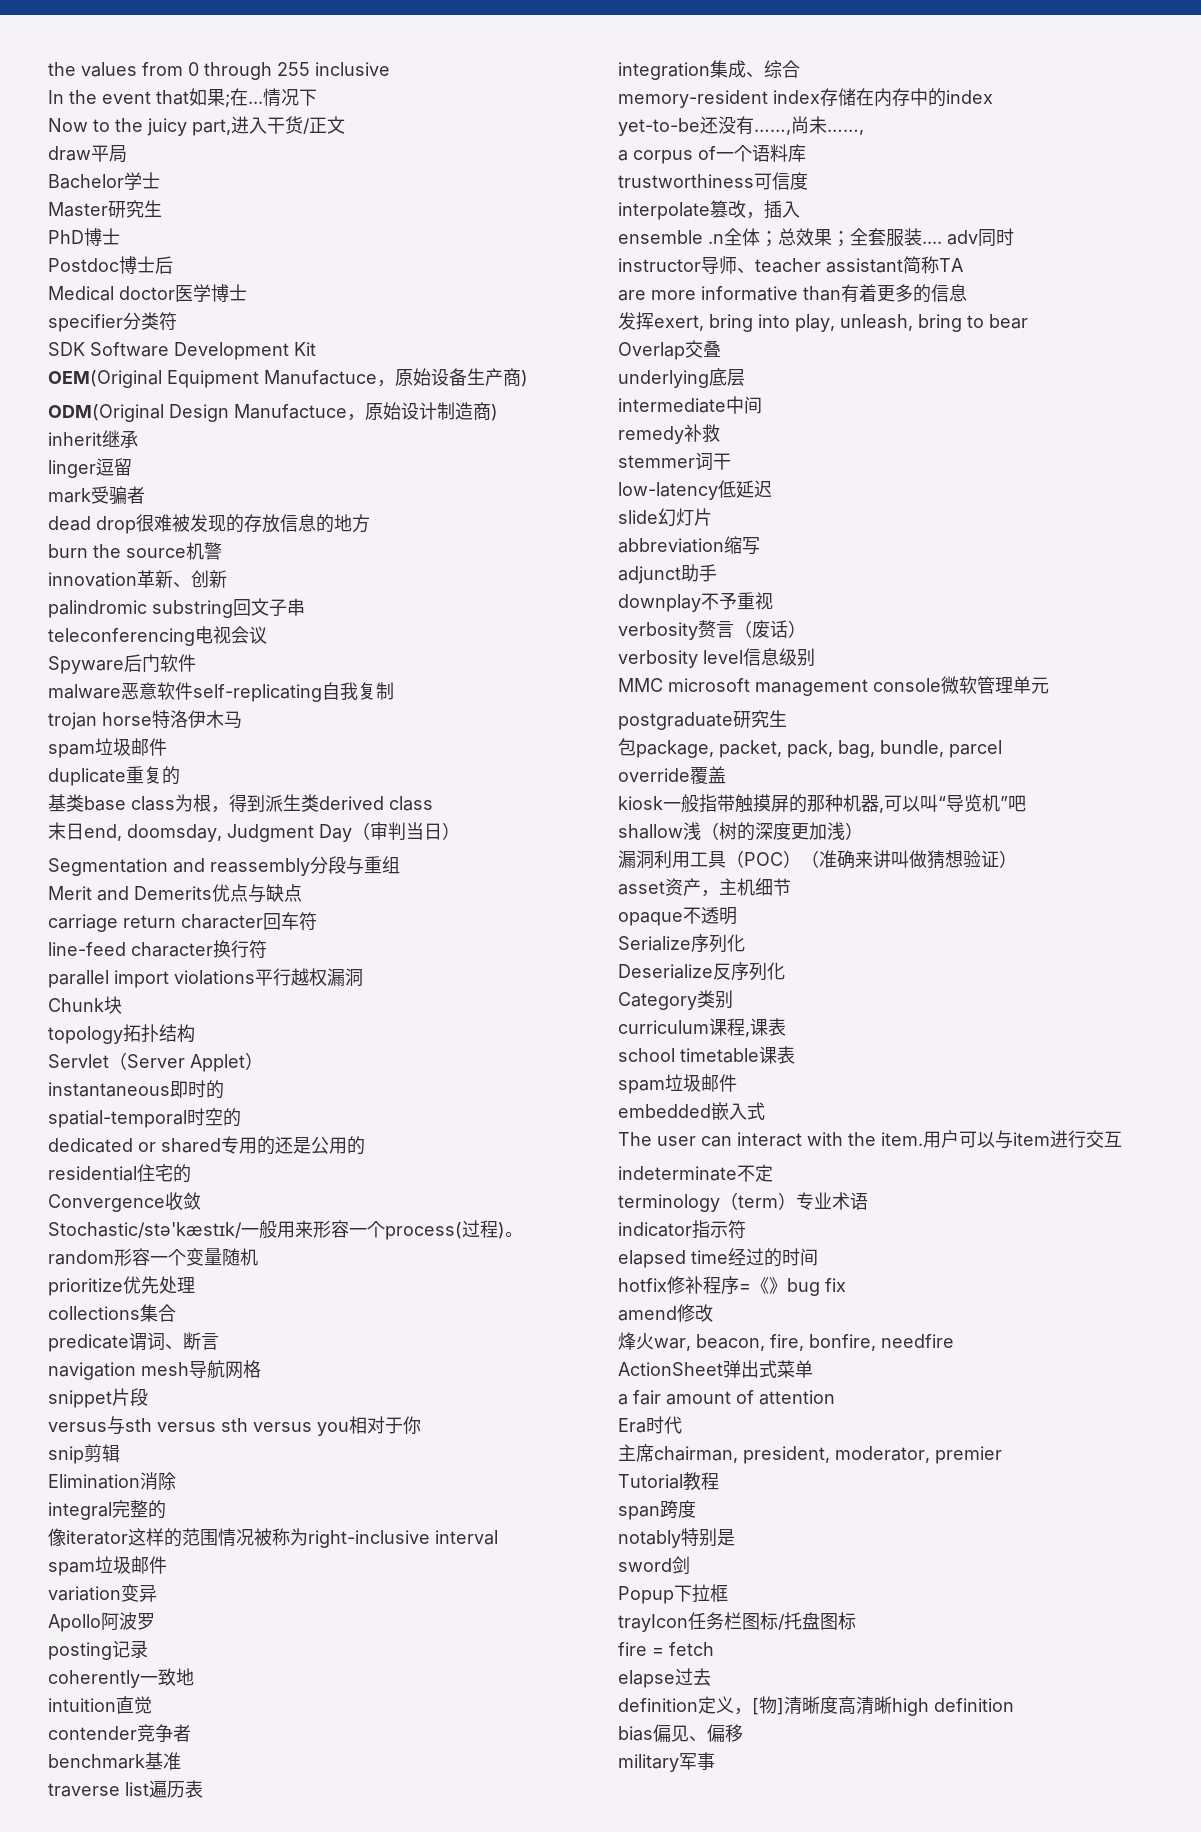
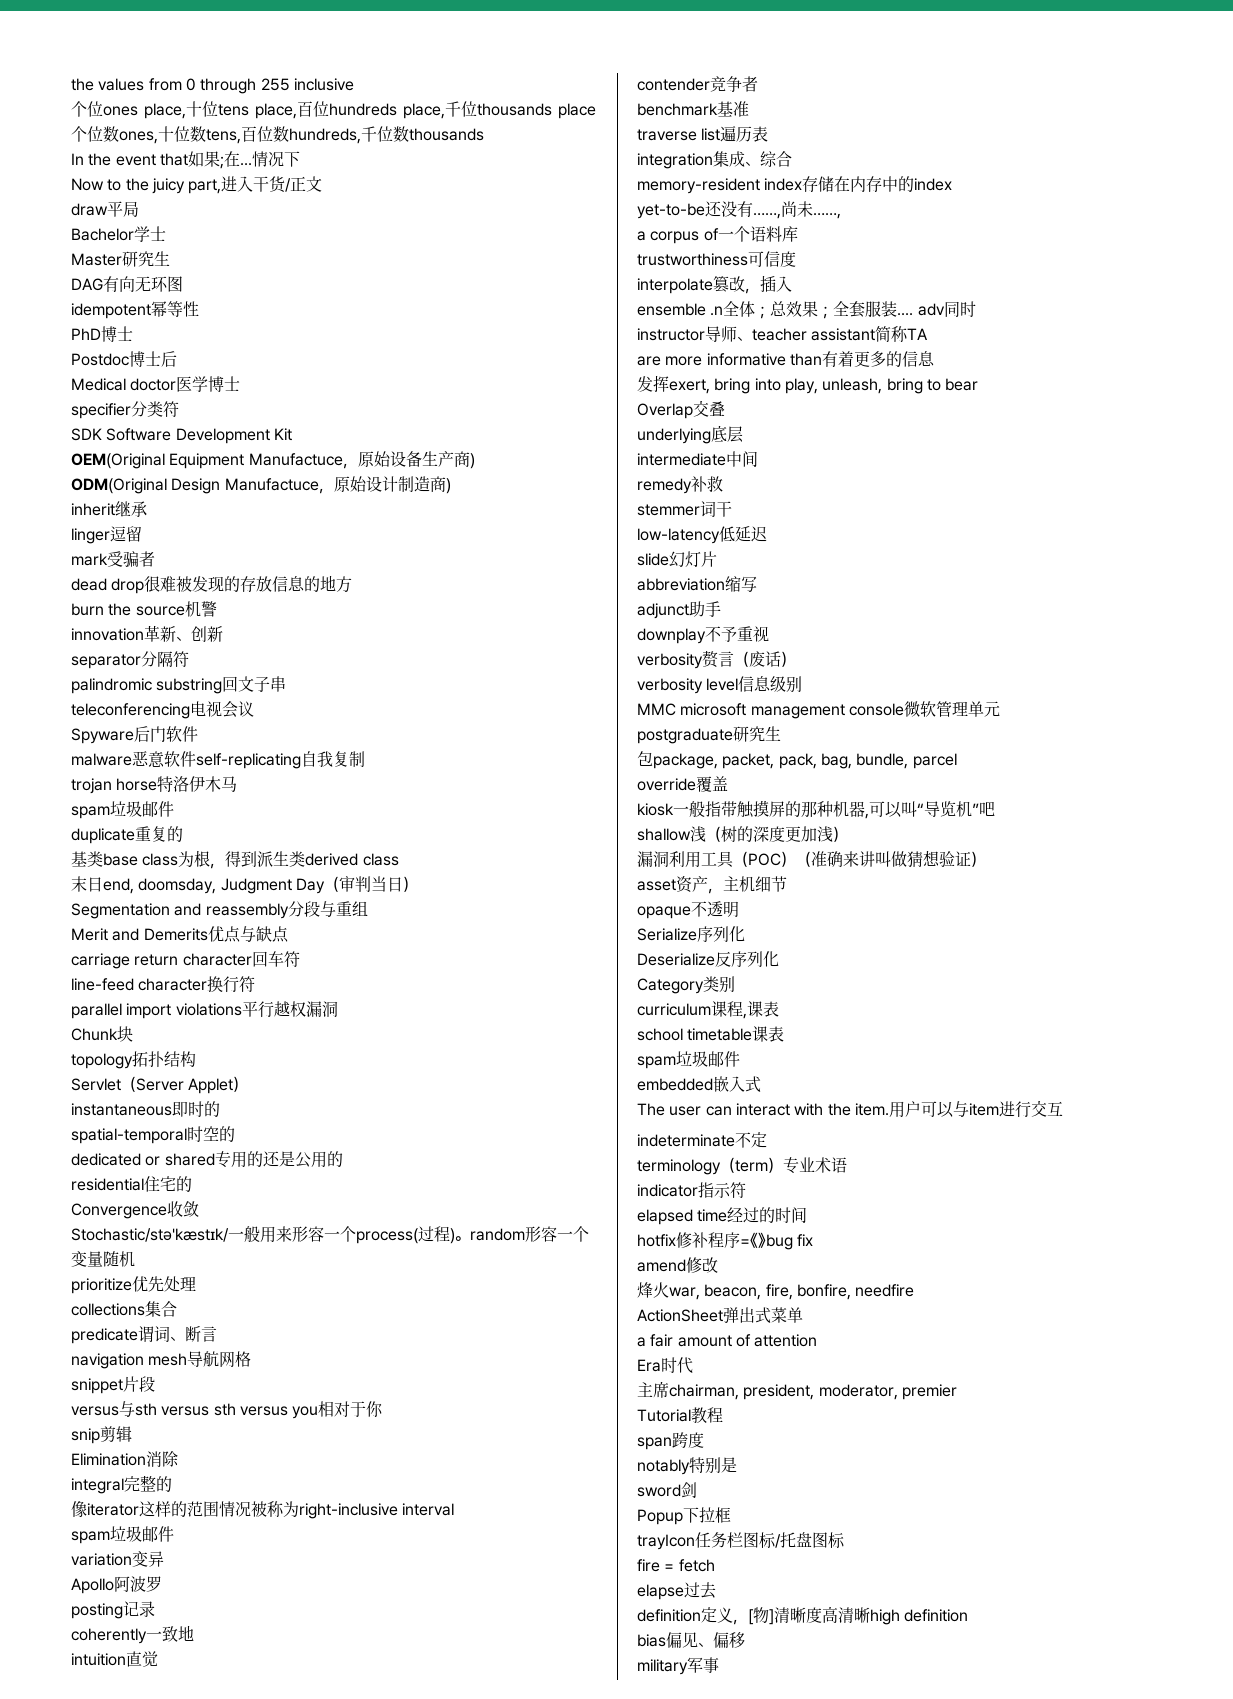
(390, 69) none -> [71,101,596,119] [71,126,484,144] // 个位ones place,十位tens place,百位hundreds place,千位thousands place个位数ones,十位数tens,百位数hundreds,千位数thousands
(162, 208) none -> [71,276,183,292] [71,301,199,319] // DAG有向无环图 // idempotent幂等性
(227, 579) none -> [71,651,189,669] // separator分隔符

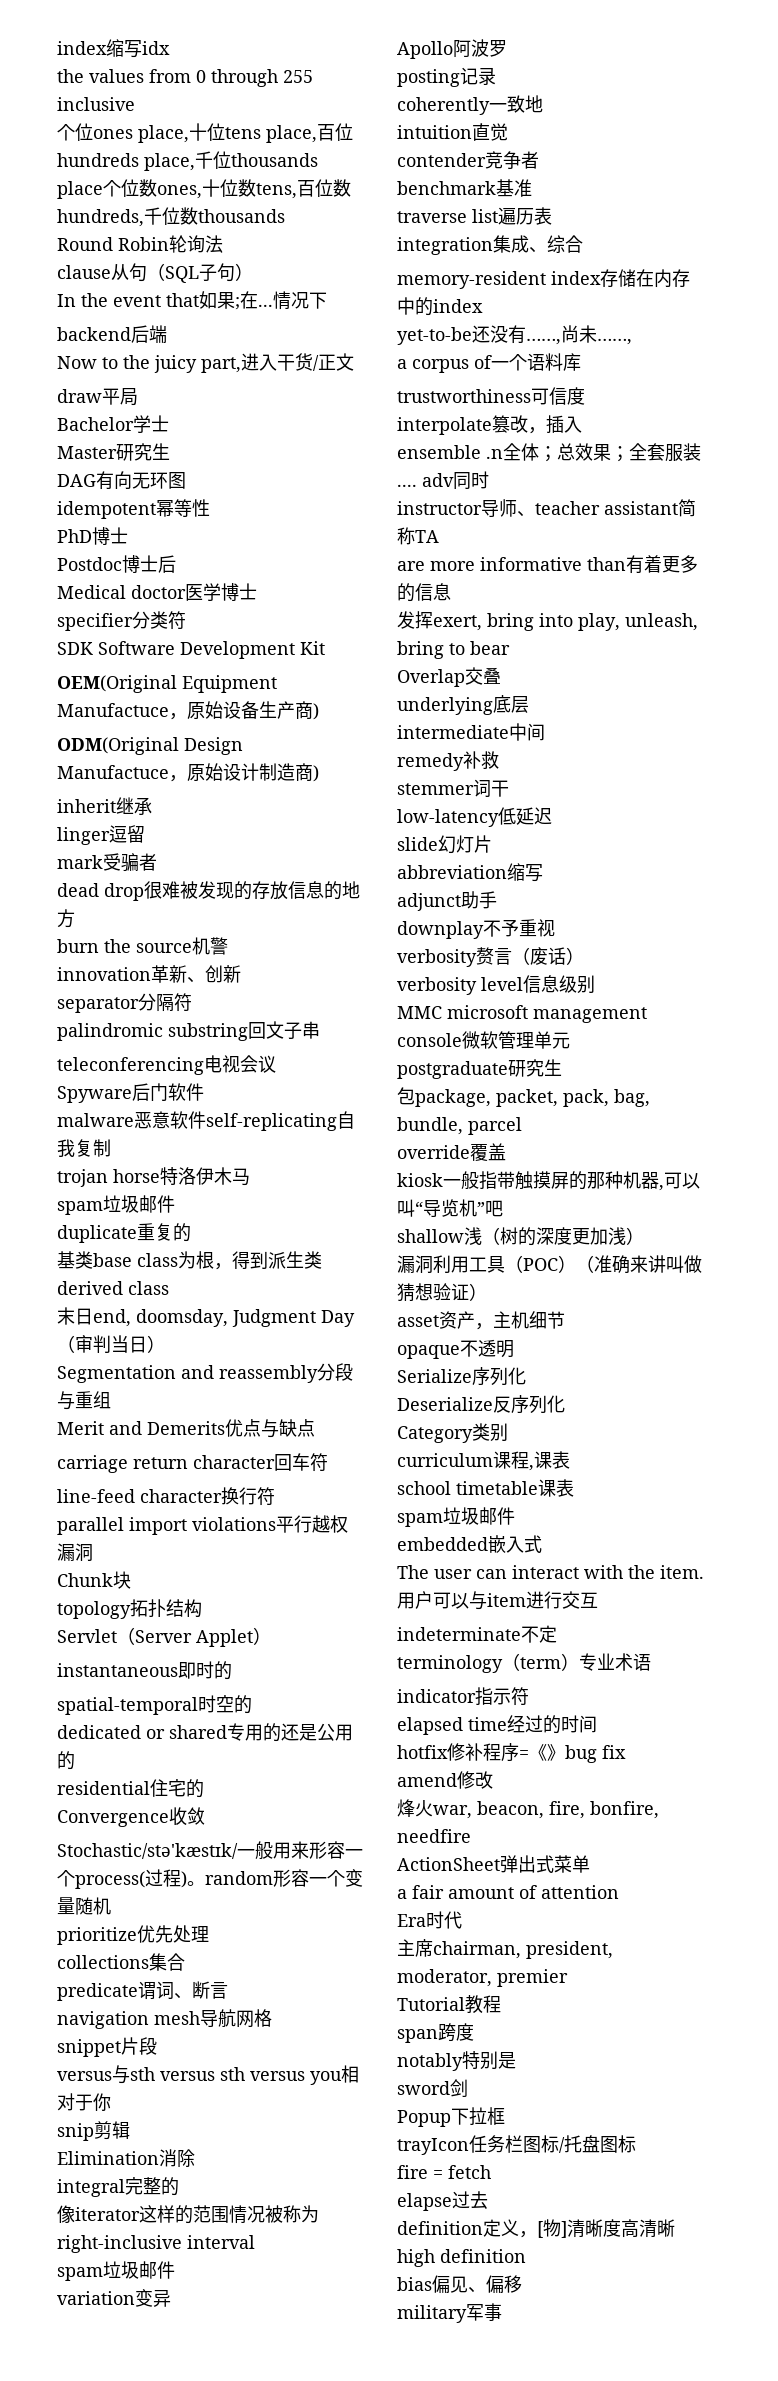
(71, 84) none -> [57,39,170,58] index缩写idx //
(484, 134) none -> [57,235,223,253] [57,263,253,283] // Round Robin轮询法 // clause从句（SQL子句）
(300, 159) none -> [57,325,167,343] // backend后端

